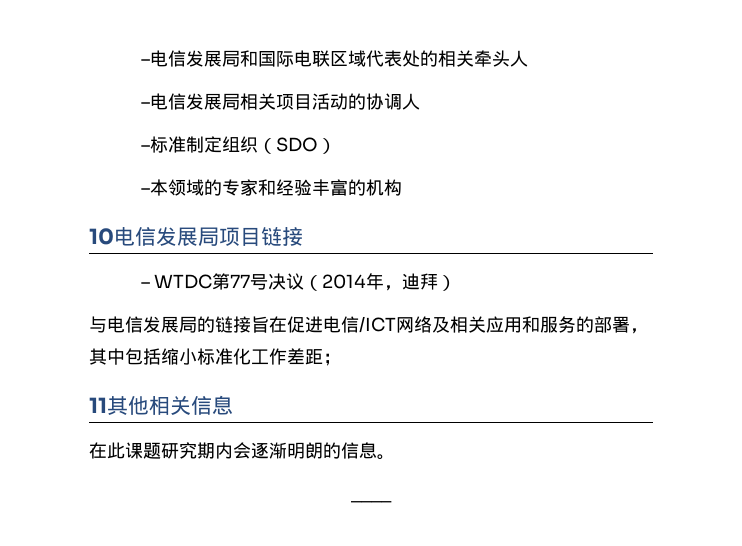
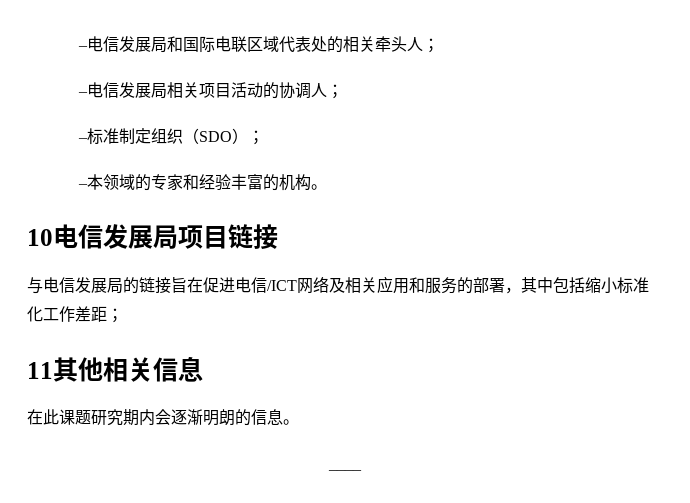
(528, 58) none -> [423,38,440,53] ；
(420, 101) none -> [327,84,344,99] ；
(336, 146) none -> [248,130,265,145] ；
(402, 187) none -> [311,184,328,190] 。
[140,273,457,291] // – WTDC第77号决议（2014年，迪拜） -> (278, 236) none

